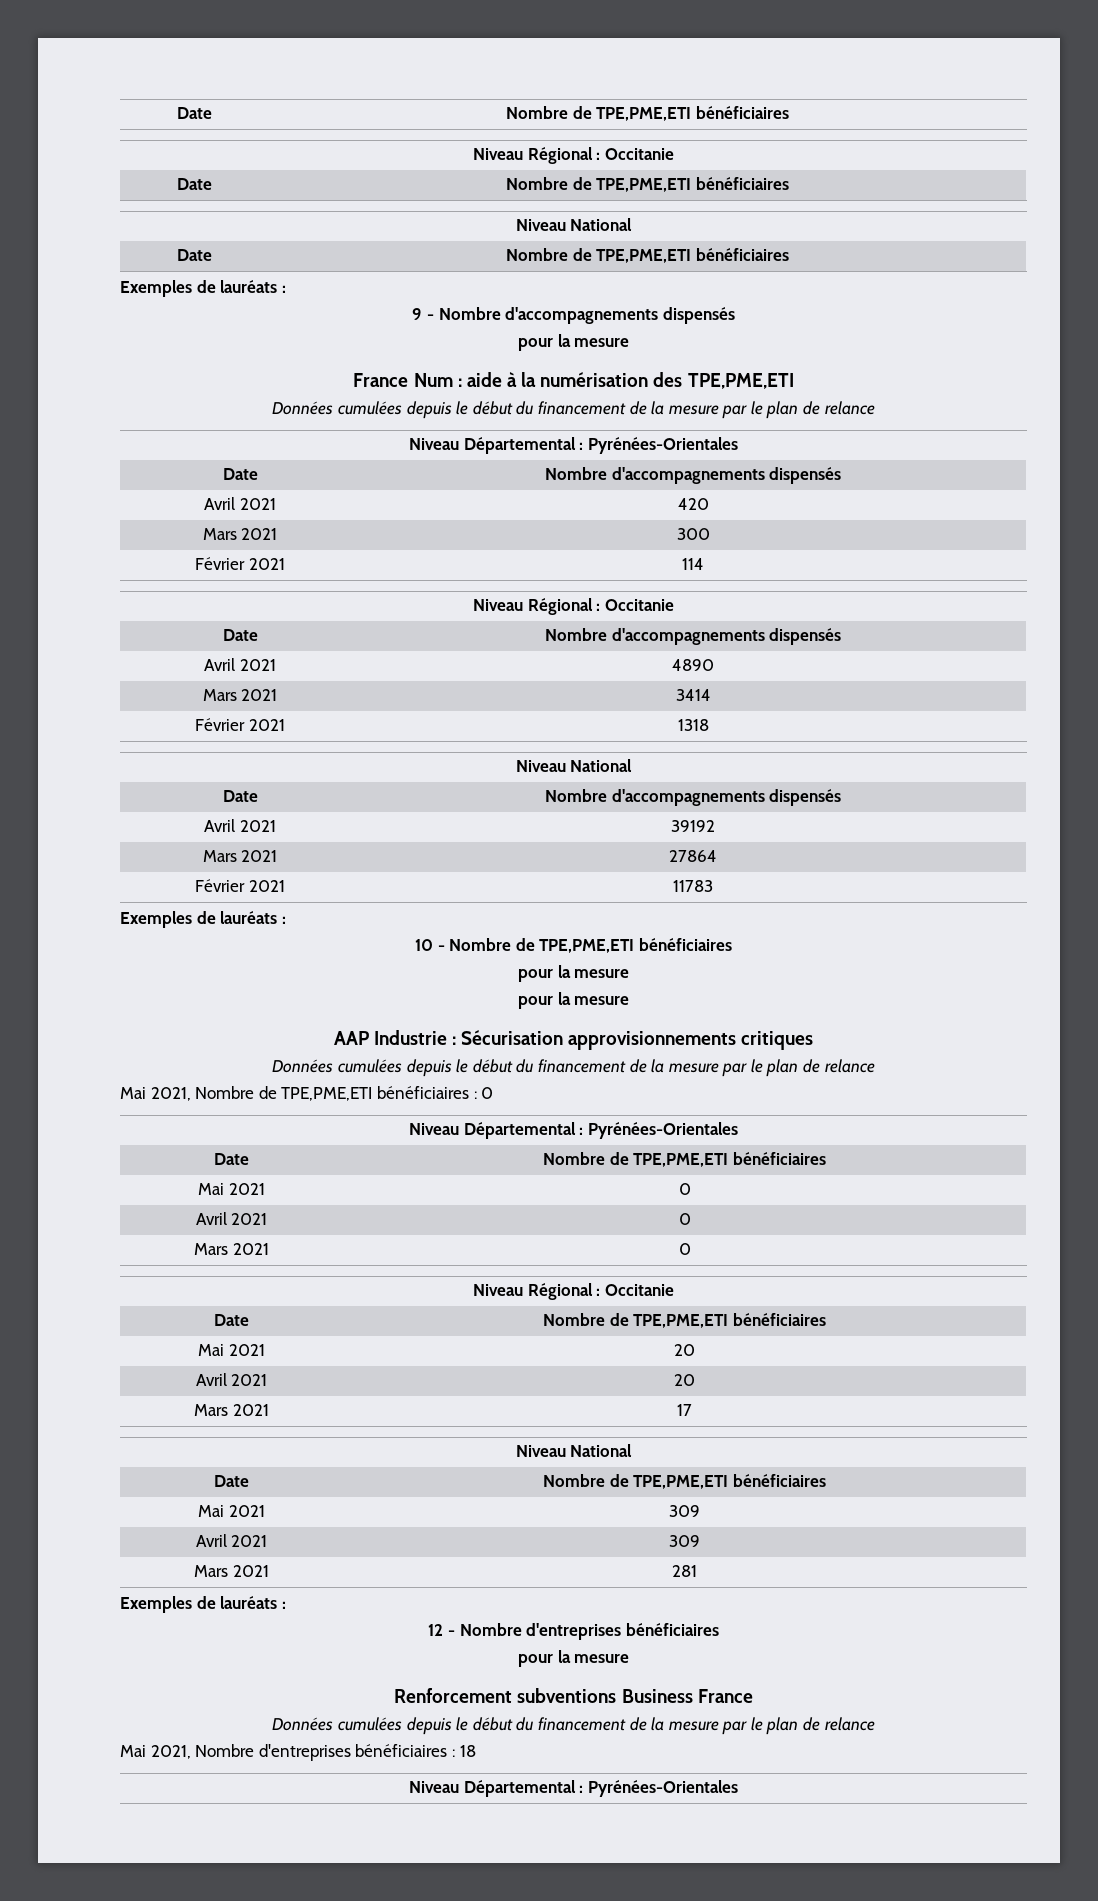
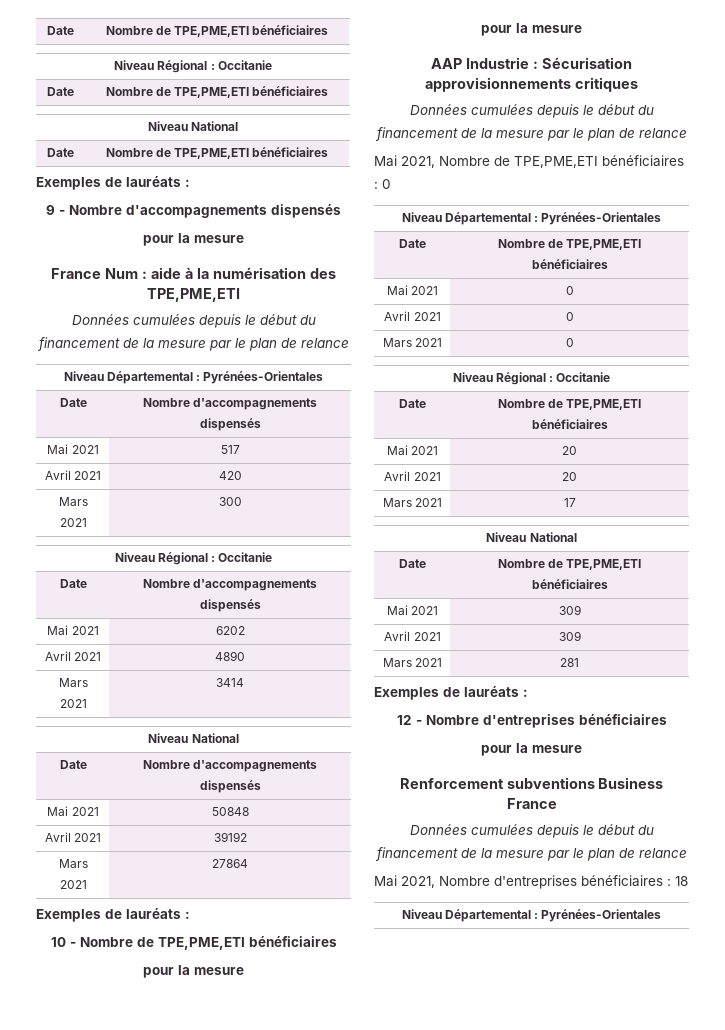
(842, 475) none -> [47,444,99,454] [220,445,240,454] // Mai 2021 | 517
[195,557,285,570] [682,558,704,570] // Février 2021 | 114 -> (242, 501) none
(842, 636) none -> [47,625,99,635] [215,626,245,635] // Mai 2021 | 6202
[195,718,285,731] [677,719,709,731] // Février 2021 | 1318 -> (244, 682) none
(842, 797) none -> [47,806,99,816] [211,807,249,816] // Mai 2021 | 50848
[195,879,285,892] [673,880,713,892] // Février 2021 | 11783 -> (248, 863) none

